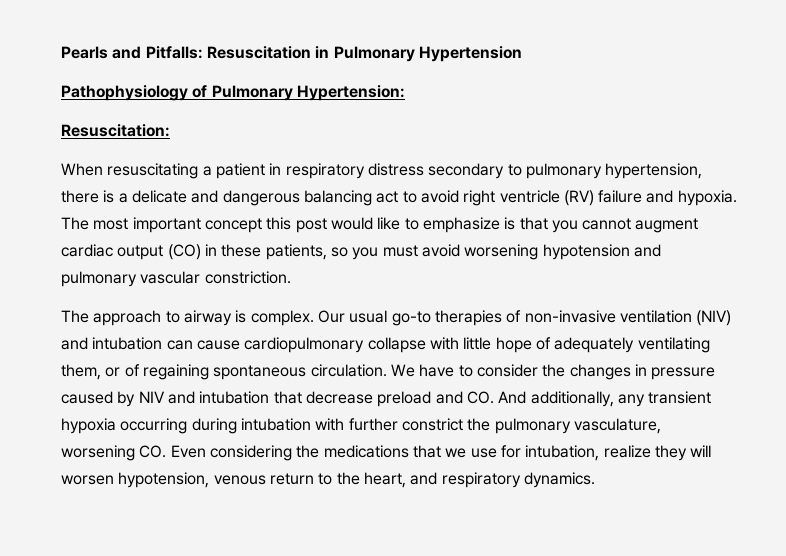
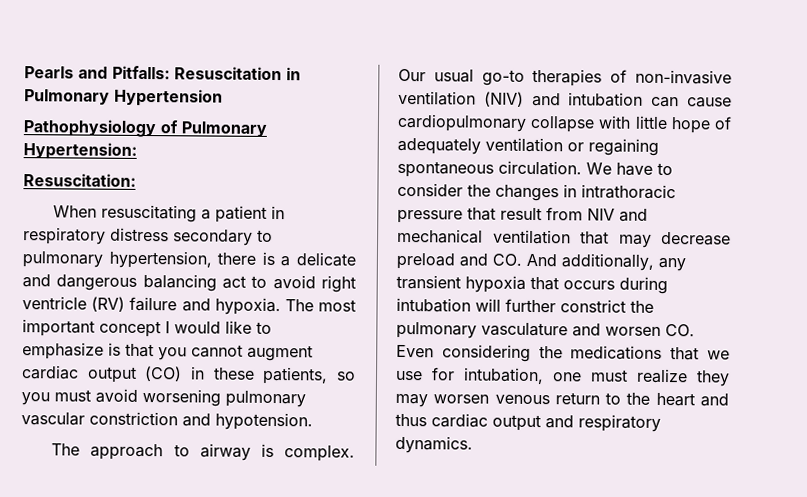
[266,217,327,233] this post -> [165,321,170,334] I
[542,244,661,260] [61,271,291,287] hypotension and pulmonary vascular constriction. -> [225,390,306,408] [21,411,313,431] pulmonary vascular constriction and hypotension.
[637,337,710,353] [61,364,140,380] ventilating them, or of -> [485,137,584,153] ventilation or
[651,367,716,380] [61,391,302,407] pressure caused by NIV and intubation that -> [581,184,676,200] [397,207,648,224] [397,228,652,248] intrathoracic pressure that result from NIV and mechanical ventilation that may
[120,418,188,434] occurring -> [530,276,615,291] that occurs
[315,418,345,431] with -> [475,298,501,312] will
[573,418,661,434] [61,445,135,461] vasculature, worsening -> [481,322,661,337] vasculature and worsen
[603,445,712,461] [61,472,406,488] realize they will worsen hypotension, venous return to the heart, -> [552,368,730,387] [395,392,729,408] [395,413,541,432] one must realize they may worsen venous return to the heart and thus cardiac output

